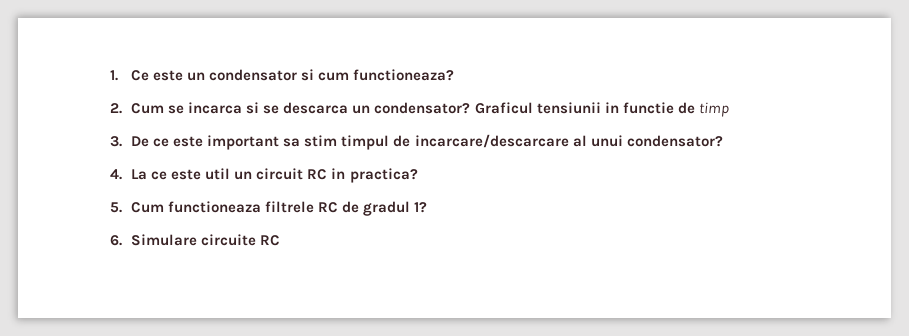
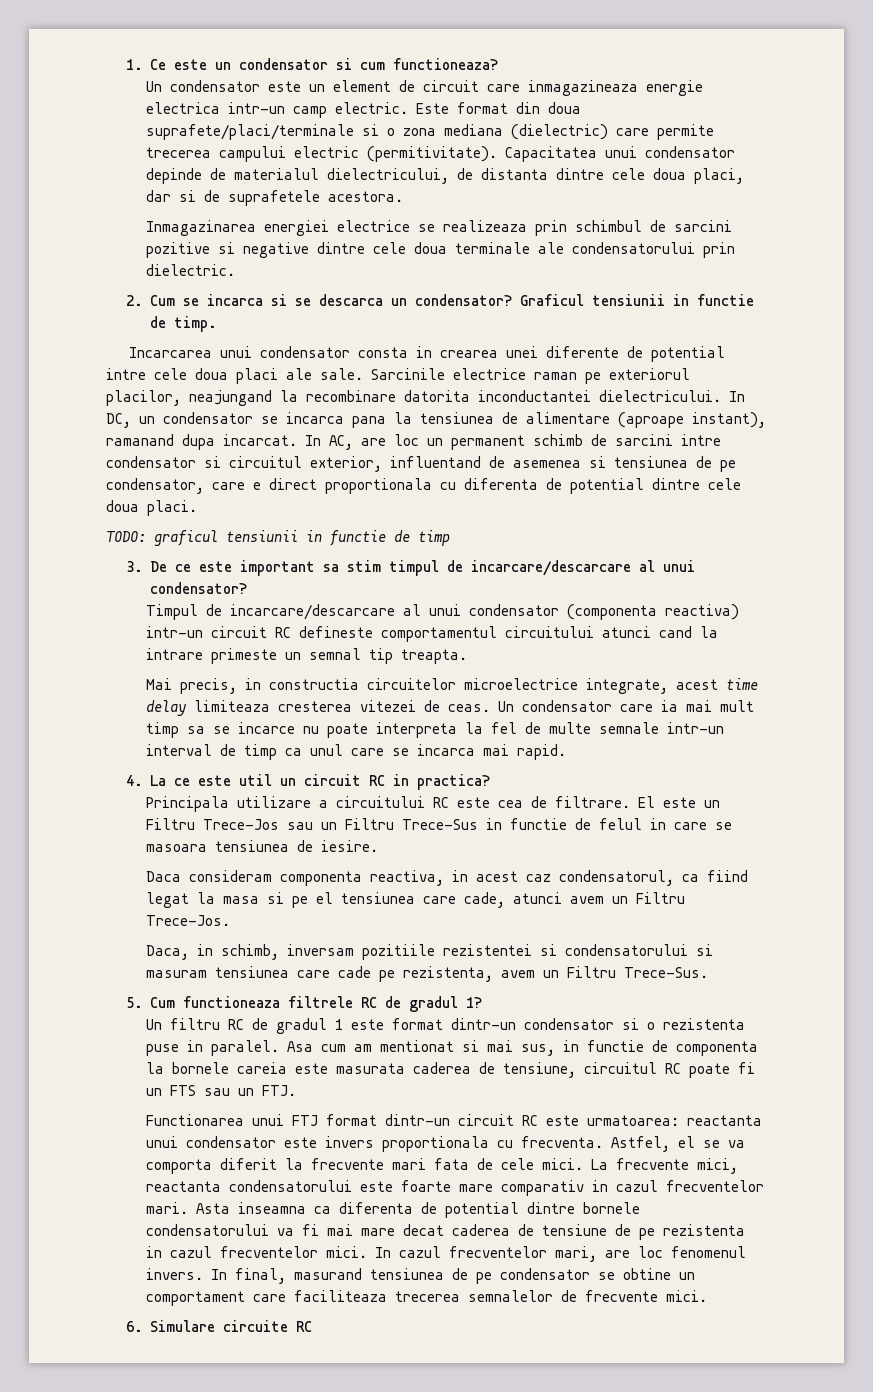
(455, 75) none -> [145,80,703,96] [145,102,581,118] [145,124,714,140] [145,146,735,162] [145,168,744,184] [145,190,403,206] [145,220,732,236] [145,242,735,258] [145,264,235,276] // Un condensator este un element de circuit care inmagazineaza energie electrica intr-un camp electric. Este format din doua suprafete/placi/terminale si o zona mediana (dielectric) care permite trecerea campului electric (permitivitate). Capacitatea unui condensator depinde de materialul dielectricului, de distanta dintre cele doua placi, dar si de suprafetele acestora. // Inmagazinarea energiei electrice se realizeaza prin schimbul de sarcini pozitive si negative dintre cele doua terminale ale condensatorului prin dielectric.
(695, 108) none -> [174,316,218,332] [128,346,725,362] [106,368,690,384] [106,390,745,406] [106,412,766,428] [106,434,721,450] [106,456,736,472] [106,478,741,494] [106,500,197,516] [106,530,410,546] timp. // Incarcarea unui condensator consta in crearea unei diferente de potential intre cele doua placi ale sale. Sarcinile electrice raman pe exteriorul placilor, neajungand la recombinare datorita inconductantei dielectricului. In DC, un condensator se incarca pana la tensiunea de alimentare (aproape instant), ramanand dupa incarcat. In AC, are loc un permanent schimb de sarcini intre condensator si circuitul exterior, influentand de asemenea si tensiunea de pe condensator, care e direct proportionala cu diferenta de potential dintre cele doua placi. // TODO: graficul tensiunii in functie de
(723, 141) none -> [145,604,739,620] [145,626,718,642] [145,648,467,664] [145,678,758,694] [145,700,754,716] [145,722,724,738] [145,744,566,760] // Timpul de incarcare/descarcare al unui condensator (componenta reactiva) intr-un circuit RC defineste comportamentul circuitului atunci cand la intrare primeste un semnal tip treapta. // Mai precis, in constructia circuitelor microelectrice integrate, acest time delay limiteaza cresterea vitezei de ceas. Un condensator care ia mai mult timp sa se incarce nu poate interpreta la fel de multe semnale intr-un interval de timp ca unul care se incarca mai rapid.
(418, 175) none -> [145,796,720,812] [145,818,732,830] [145,840,378,852] [145,870,748,886] [145,892,685,908] [145,915,230,926] [145,944,713,960] [145,966,708,982] // Principala utilizare a circuitului RC este cea de filtrare. El este un Filtru Trece-Jos sau un Filtru Trece-Sus in functie de felul in care se masoara tensiunea de iesire. // Daca consideram componenta reactiva, in acest caz condensatorul, ca fiind legat la masa si pe el tensiunea care cade, atunci avem un Filtru Trece-Jos. // Daca, in schimb, inversam pozitiile rezistentei si condensatorului si masuram tensiunea care cade pe rezistenta, avem un Filtru Trece-Sus.
(428, 207) none -> [145,1018,745,1034] [145,1040,758,1056] [145,1062,755,1078] [145,1085,296,1096] [145,1114,762,1126] [145,1136,745,1152] [145,1158,738,1174] [145,1180,764,1196] [145,1202,640,1218] [145,1224,745,1240] [145,1246,746,1262] [145,1268,695,1284] [145,1290,707,1306] // Un filtru RC de gradul 1 este format dintr-un condensator si o rezistenta puse in paralel. Asa cum am mentionat si mai sus, in functie de componenta la bornele careia este masurata caderea de tensiune, circuitul RC poate fi un FTS sau un FTJ. // Functionarea unui FTJ format dintr-un circuit RC este urmatoarea: reactanta unui condensator este invers proportionala cu frecventa. Astfel, el se va comporta diferit la frecvente mari fata de cele mici. La frecvente mici, reactanta condensatorului este foarte mare comparativ in cazul frecventelor mari. Asta inseamna ca diferenta de potential dintre bornele condensatorului va fi mai mare decat caderea de tensiune de pe rezistenta in cazul frecventelor mici. In cazul frecventelor mari, are loc fenomenul invers. In final, masurand tensiunea de pe condensator se obtine un comportament care faciliteaza trecerea semnalelor de frecvente mici.

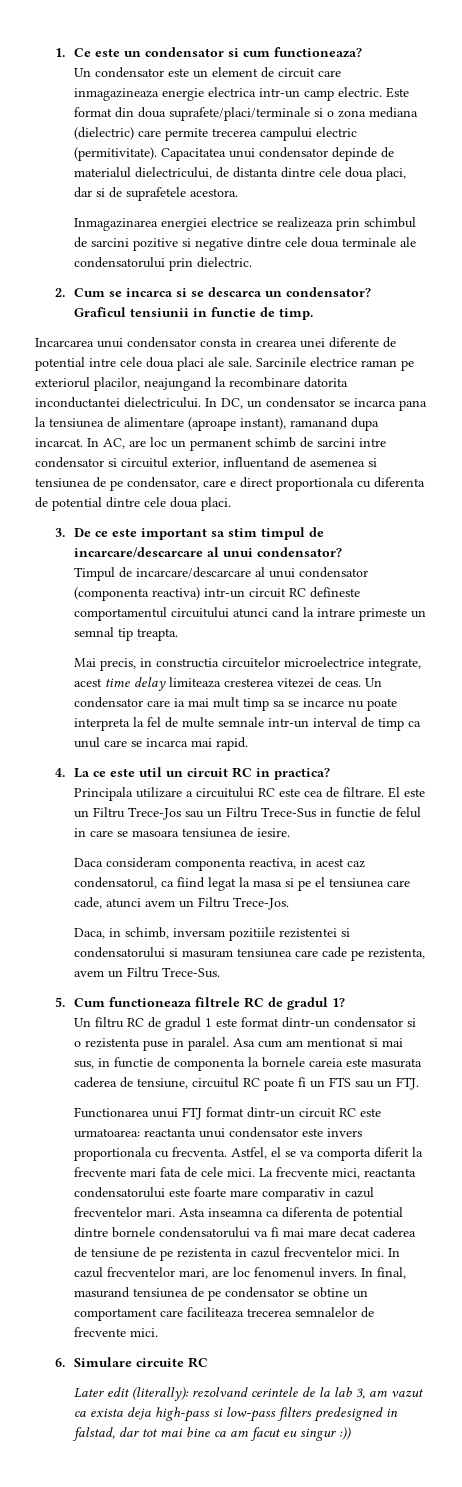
[106,530,450,546] // TODO: graficul tensiunii in functie de timp -> (231, 504) none
(313, 1326) none -> [74,1387,425,1401] [74,1407,399,1422] [72,1427,352,1441] // Later edit (literally): rezolvand cerintele de la lab 3, am vazut ca exista deja high-pass si low-pass filters predesigned in falstad, dar tot mai bine ca am facut eu singur :))

